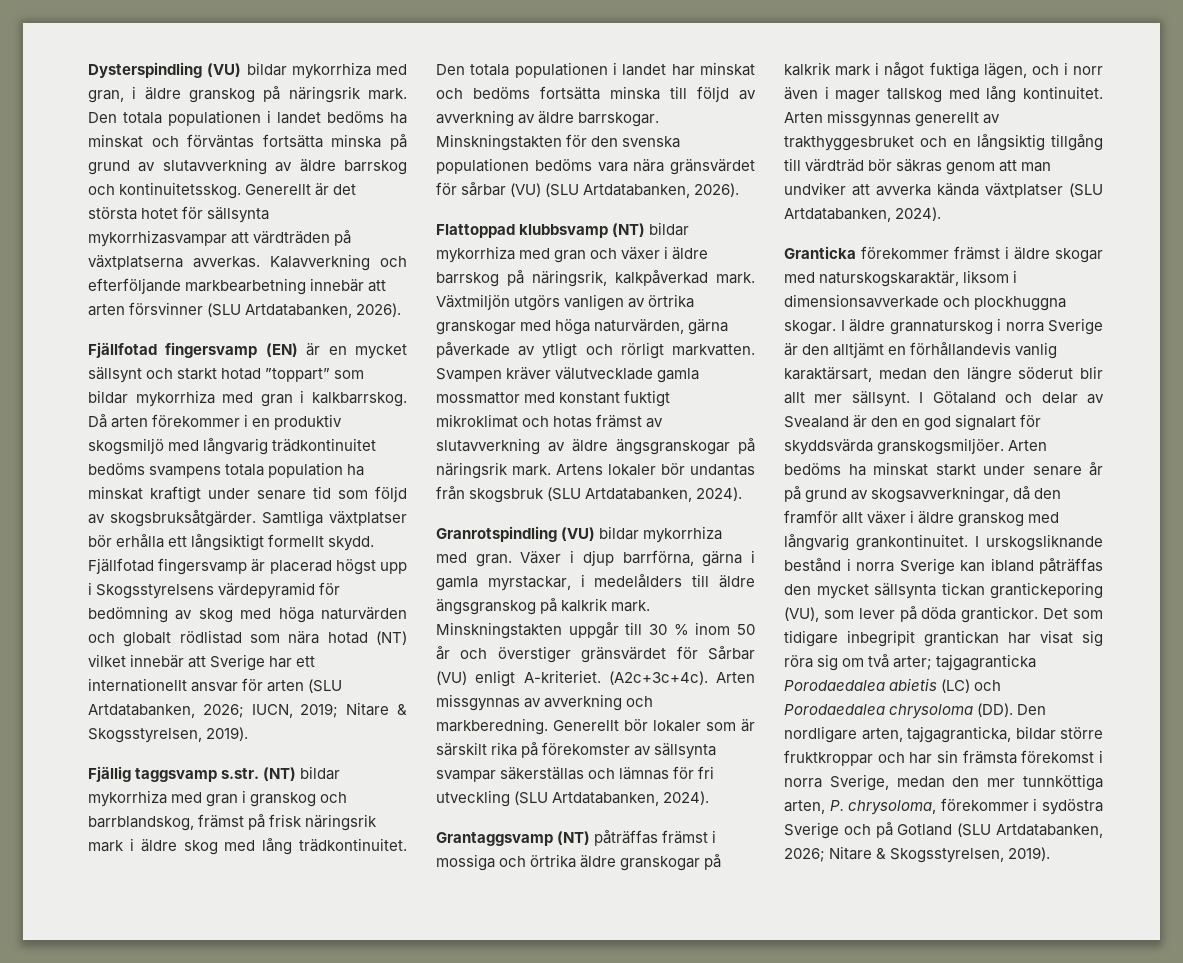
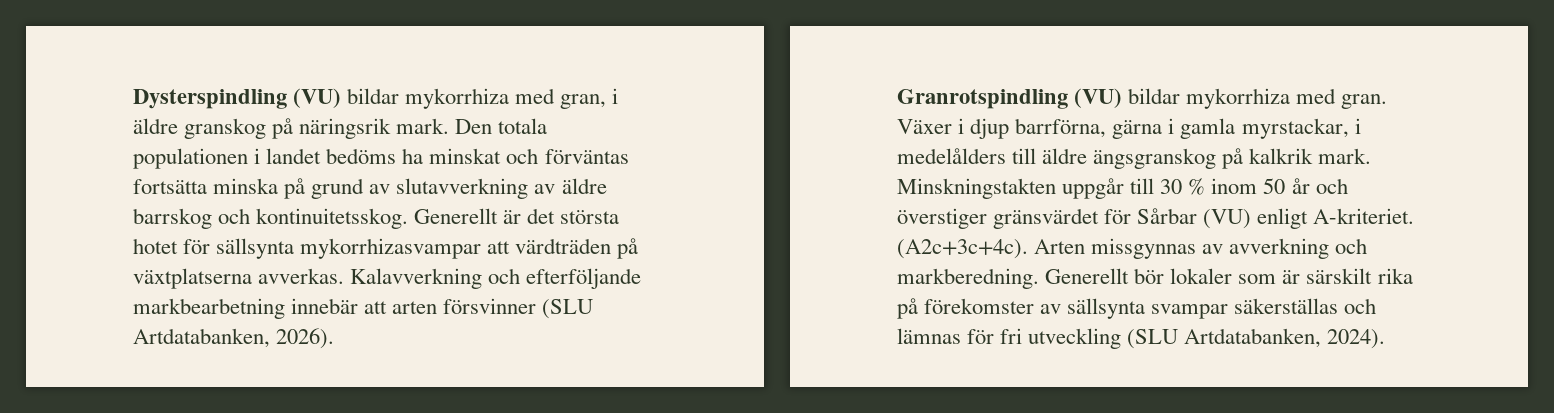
[88,342,407,359] [88,367,365,383] [88,390,407,407] [88,414,343,430] [88,438,377,455] [88,462,365,478] [88,486,407,503] [88,510,407,527] [88,534,375,551] [88,558,407,575] [88,582,341,599] [88,606,407,623] [88,630,408,647] [88,654,316,671] [88,678,343,693] [88,702,408,718] [88,727,249,743] [88,766,341,782] [88,790,348,807] [88,814,378,831] [88,838,407,855] [436,62,755,78] [436,86,756,102] [436,110,660,127] [436,134,681,151] [436,158,755,175] [436,182,740,198] [436,222,690,238] [436,246,709,263] [436,270,755,287] [436,294,695,311] [436,319,729,335] [436,342,755,359] [436,367,700,383] [436,390,671,407] [436,414,664,428] [436,438,755,455] [436,462,755,479] [436,486,743,503] // Fjällfotad fingersvamp (EN) är en mycket sällsynt och starkt hotad ”toppart” som bildar mykorrhiza med gran i kalkbarrskog. Då arten förekommer i en produktiv skogsmiljö med långvarig trädkontinuitet bedöms svampens totala population ha minskat kraftigt under senare tid som följd av skogsbruksåtgärder. Samtliga växtplatser bör erhålla ett långsiktigt formellt skydd. Fjällfotad fingersvamp är placerad högst upp i Skogsstyrelsens värdepyramid för bedömning av skog med höga naturvärden och globalt rödlistad som nära hotad (NT) vilket innebär att Sverige har ett internationellt ansvar för arten (SLU Artdatabanken, 2026; IUCN, 2019; Nitare & Skogsstyrelsen, 2019). // Fjällig taggsvamp s.str. (NT) bildar mykorrhiza med gran i granskog och barrblandskog, främst på frisk näringsrik mark i äldre skog med lång trädkontinuitet. Den totala populationen i landet har minskat och bedöms fortsätta minska till följd av avverkning av äldre barrskogar. Minskningstakten för den svenska populationen bedöms vara nära gränsvärdet för sårbar (VU) (SLU Artdatabanken, 2026). // Flattoppad klubbsvamp (NT) bildar mykorrhiza med gran och växer i äldre barrskog på näringsrik, kalkpåverkad mark. Växtmiljön utgörs vanligen av örtrika granskogar med höga naturvärden, gärna påverkade av ytligt och rörligt markvatten. Svampen kräver välutvecklade gamla mossmattor med konstant fuktigt mikroklimat och hotas främst av slutavverkning av äldre ängsgranskogar på näringsrik mark. Artens lokaler bör undantas från skogsbruk (SLU Artdatabanken, 2024). -> (335, 338) none
[436,830,717,846] [436,854,722,871] [784,62,1103,79] [784,86,1103,103] [784,110,1001,127] [784,134,1103,151] [784,158,1052,175] [784,182,1103,198] [784,207,942,222] [784,246,1103,263] [784,270,1018,287] [784,294,1067,311] [784,318,1103,335] [784,342,1058,359] [784,366,1103,383] [784,391,1104,407] [784,414,1042,431] [784,438,1048,455] [784,462,1103,476] [784,486,1062,503] [784,510,1060,527] [784,534,1103,551] [784,558,1103,575] [784,582,1103,599] [784,606,1103,623] [784,630,1103,647] [784,654,1037,671] [784,678,1002,693] [784,703,1047,719] [784,726,1103,743] [784,750,1103,766] [784,774,1103,791] [784,798,1103,815] [784,822,1103,839] [784,846,1051,863] // Grantaggsvamp (NT) påträffas främst i mossiga och örtrika äldre granskogar på kalkrik mark i något fuktiga lägen, och i norr även i mager tallskog med lång kontinuitet. Arten missgynnas generellt av trakthyggesbruket och en långsiktig tillgång till värdträd bör säkras genom att man undviker att avverka kända växtplatser (SLU Artdatabanken, 2024). // Granticka förekommer främst i äldre skogar med naturskogskaraktär, liksom i dimensionsavverkade och plockhuggna skogar. I äldre grannaturskog i norra Sverige är den alltjämt en förhållandevis vanlig karaktärsart, medan den längre söderut blir allt mer sällsynt. I Götaland och delar av Svealand är den en god signalart för skyddsvärda granskogsmiljöer. Arten bedöms ha minskat starkt under senare år på grund av skogsavverkningar, då den framför allt växer i äldre granskog med långvarig grankontinuitet. I urskogsliknande bestånd i norra Sverige kan ibland påträffas den mycket sällsynta tickan grantickeporing (VU), som lever på döda grantickor. Det som tidigare inbegripit grantickan har visat sig röra sig om två arter; tajgagranticka Porodaedalea abietis (LC) och Porodaedalea chrysoloma (DD). Den nordligare arten, tajgagranticka, bildar större fruktkroppar och har sin främsta förekomst i norra Sverige, medan den mer tunnköttiga arten, P. chrysoloma, förekommer i sydöstra Sverige och på Gotland (SLU Artdatabanken, 2026; Nitare & Skogsstyrelsen, 2019). -> (1386, 339) none

